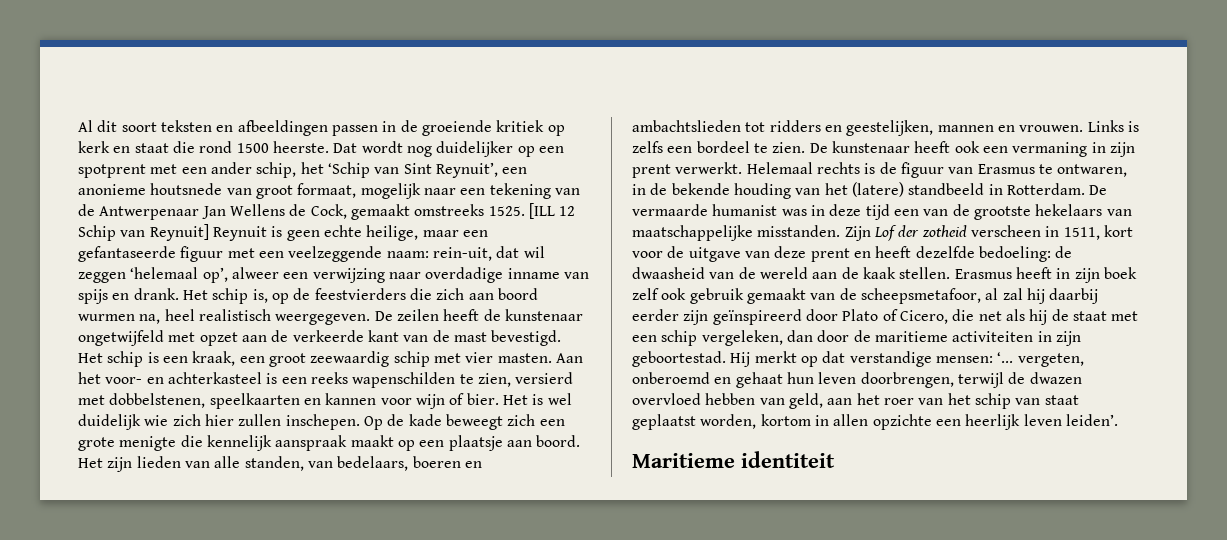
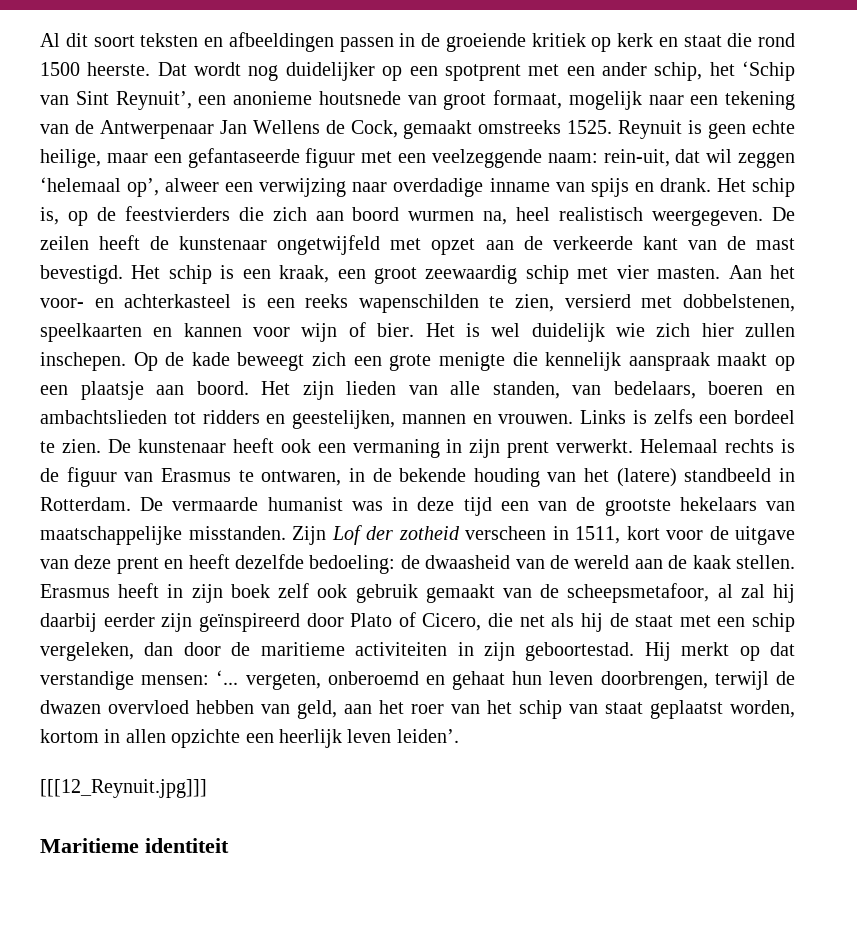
[528,203,576,219] [78,224,209,241] [ILL 12 Schip van Reynuit] -> (613, 127) none
(1118, 420) none -> [40,779,207,798] // [[[12_Reynuit.jpg]]]

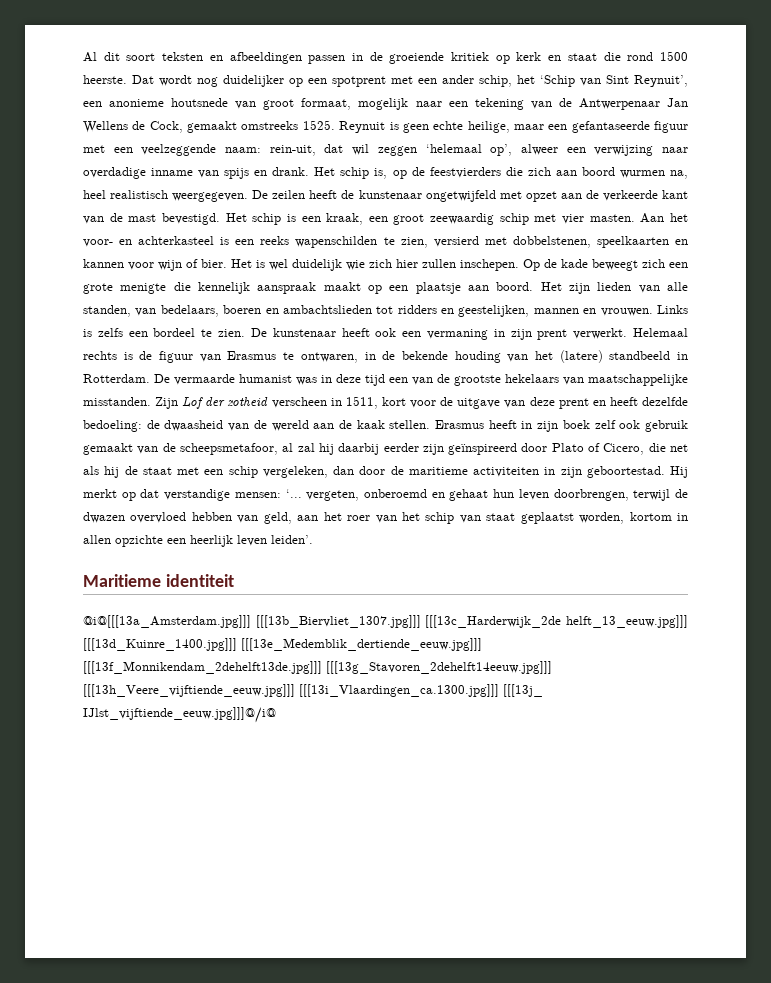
[40,779,207,798] // [[[12_Reynuit.jpg]]] -> (313, 539) none
(229, 845) none -> [83,615,688,628] [83,638,482,651] [83,661,552,674] [83,684,543,697] [83,707,276,723] // @i@[[[13a_Amsterdam.jpg]]] [[[13b_Biervliet_1307.jpg]]] [[[13c_Harderwijk_2de helft_13_eeuw.jpg]]] [[[13d_Kuinre_1400.jpg]]] [[[13e_Medemblik_dertiende_eeuw.jpg]]] [[[13f_Monnikendam_2dehelft13de.jpg]]] [[[13g_Stavoren_2dehelft14eeuw.jpg]]] [[[13h_Veere_vijftiende_eeuw.jpg]]] [[[13i_Vlaardingen_ca.1300.jpg]]] [[[13j_ IJlst_vijftiende_eeuw.jpg]]]@/i@

